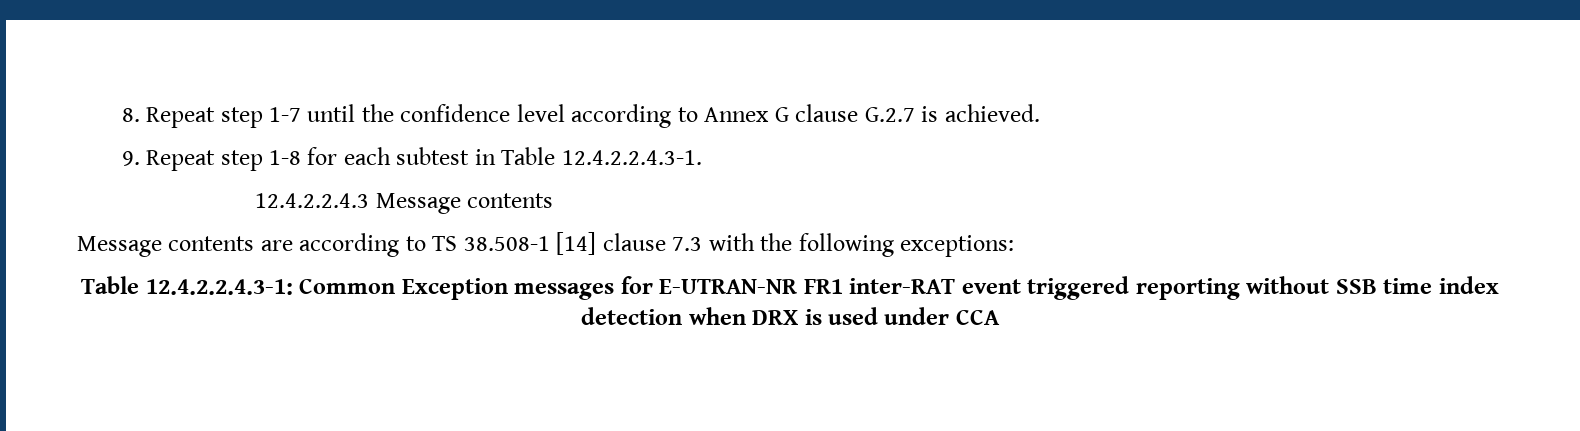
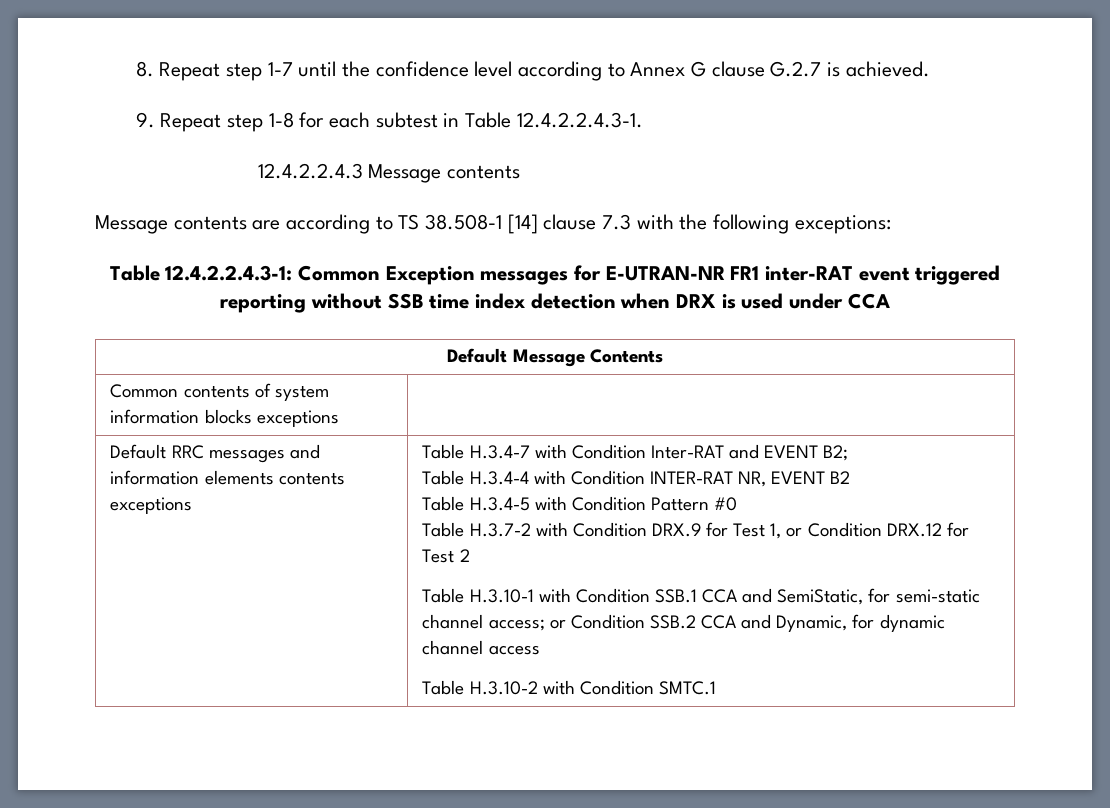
(1000, 317) none -> [447,348,663,367] [110,383,329,401] [110,409,339,427] [110,444,320,463] [110,470,345,485] [110,497,193,514] [422,444,849,461] [422,470,851,487] [422,496,738,511] [422,522,969,539] [422,549,470,563] [422,588,980,605] [422,614,945,632] [422,640,540,655] [422,680,716,695] // Default Message Contents // Common contents of system information blocks exceptions | // Default RRC messages and information elements contents exceptions | Table H.3.4-7 with Condition Inter-RAT and EVENT B2; // Table H.3.4-4 with Condition INTER-RAT NR, EVENT B2 // Table H.3.4-5 with Condition Pattern #0 // Table H.3.7-2 with Condition DRX.9 for Test 1, or Condition DRX.12 for Test 2 // Table H.3.10-1 with Condition SSB.1 CCA and SemiStatic, for semi-static channel access; or Condition SSB.2 CCA and Dynamic, for dynamic channel access // Table H.3.10-2 with Condition SMTC.1

